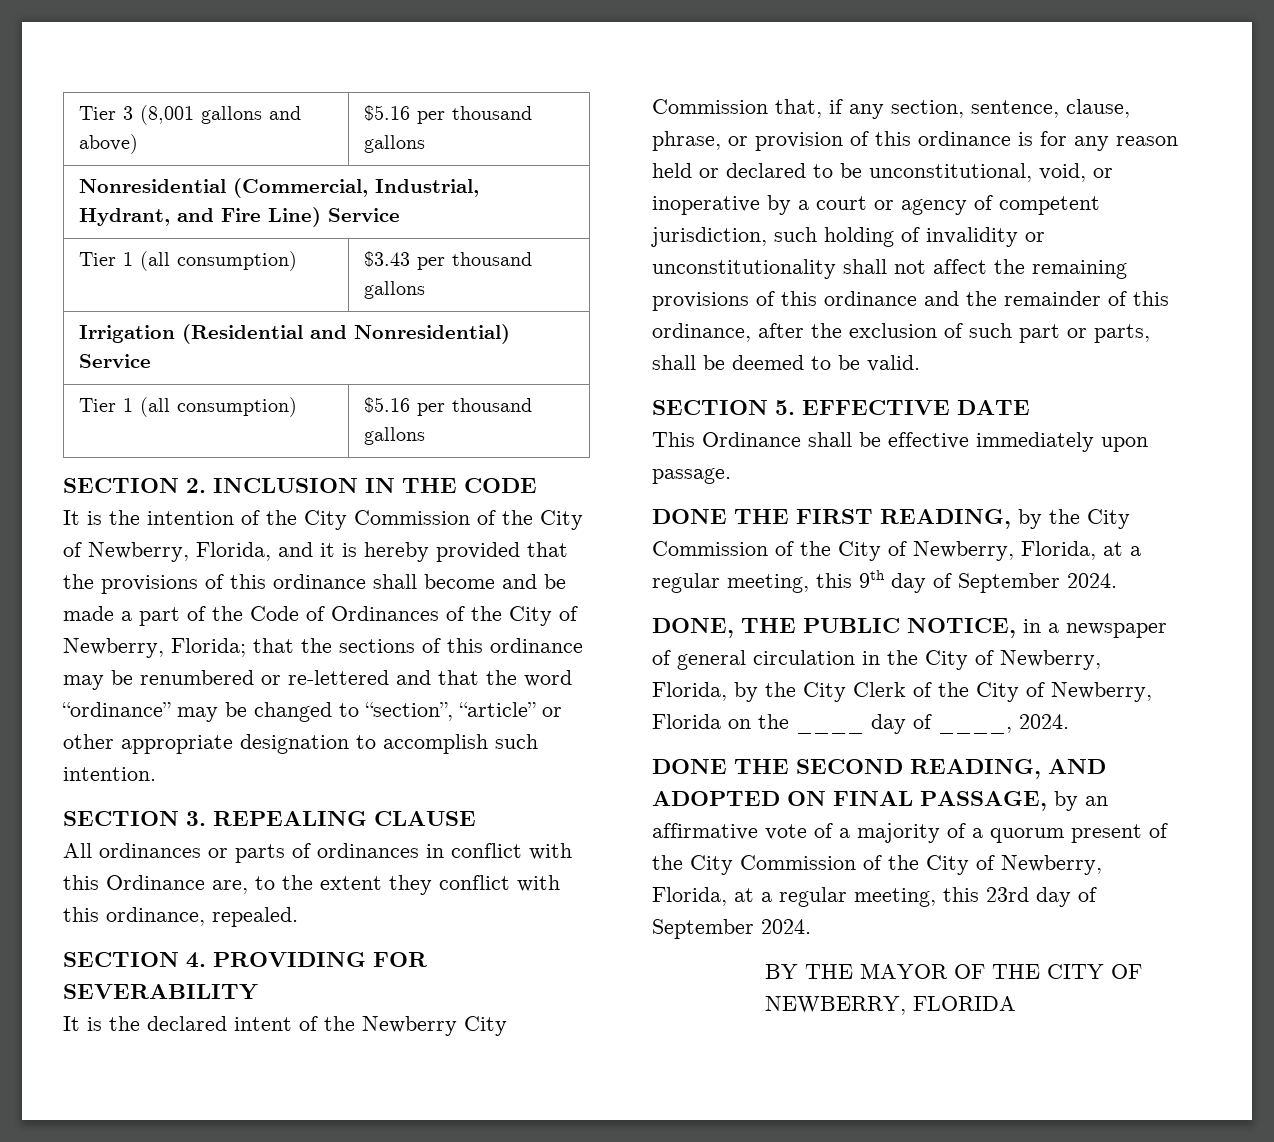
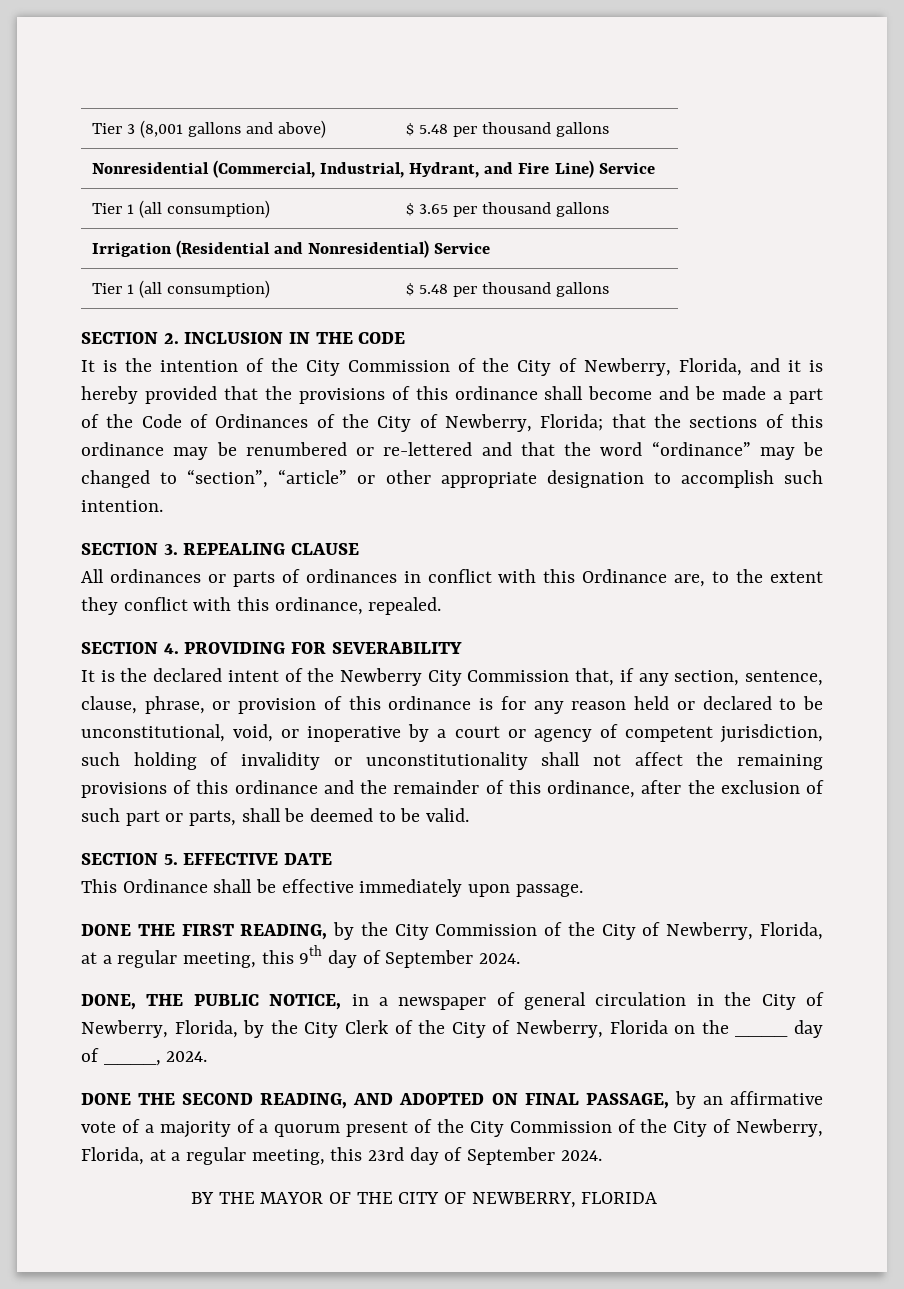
[364,105,411,121] $5.16 -> [405,123,448,136] $ 5.48
[364,251,411,267] $3.43 -> [405,203,448,216] $ 3.65
[364,397,411,413] $5.16 -> [405,283,448,296] $ 5.48

